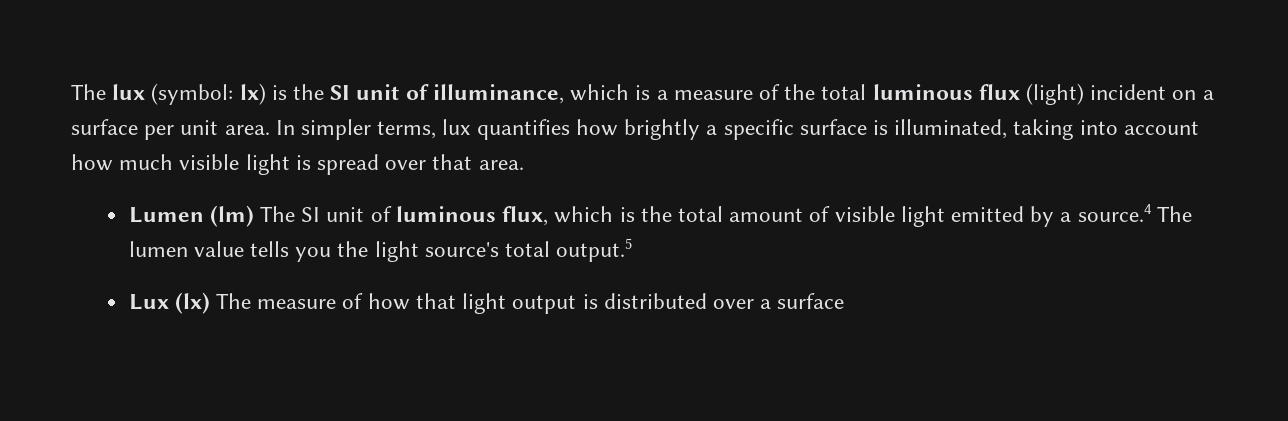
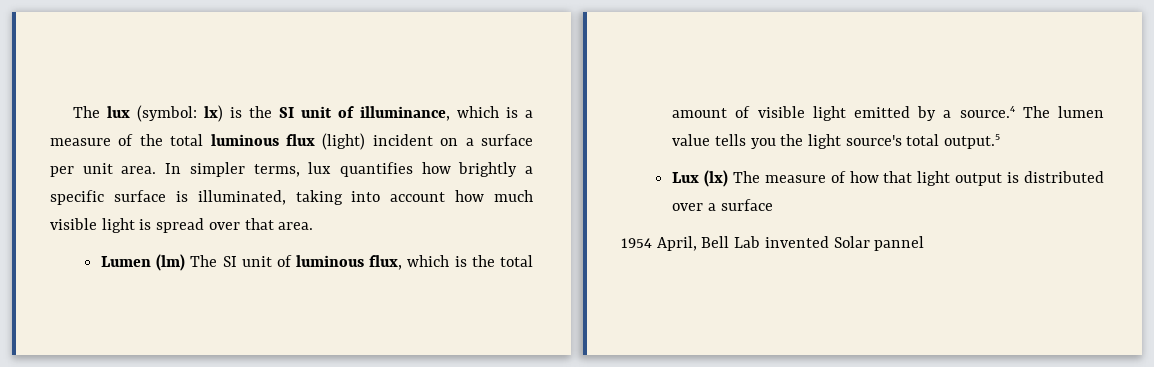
(845, 301) none -> [621,236,925,251] // 1954 April, Bell Lab invented Solar pannel

